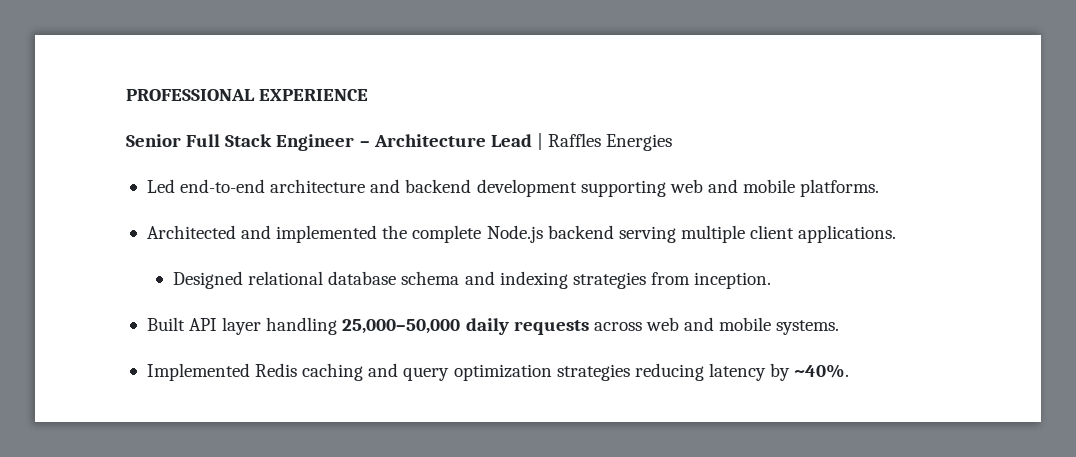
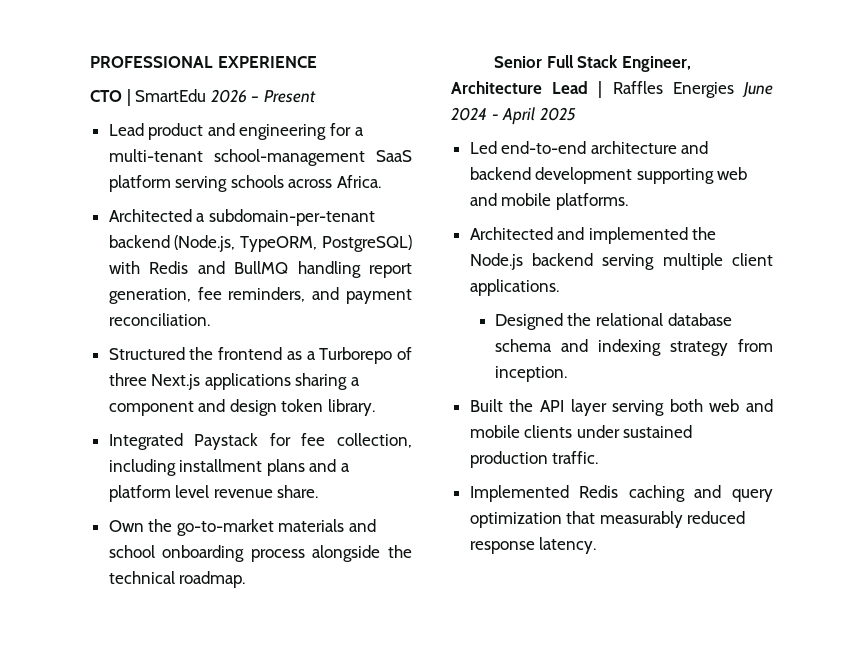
(369, 95) none -> [90,89,316,106] [108,123,364,140] [108,149,412,166] [108,175,382,192] [108,209,375,226] [108,235,413,252] [108,261,412,278] [108,287,412,304] [108,313,210,326] [108,347,412,364] [108,373,361,390] [108,399,376,416] [108,433,412,450] [108,459,351,476] [108,485,319,502] [108,519,377,536] [108,545,412,562] [108,571,246,588] // CTO | SmartEdu 2026 – Present // Lead product and engineering for a multi-tenant school-management SaaS platform serving schools across Africa. // Architected a subdomain-per-tenant backend (Node.js, TypeORM, PostgreSQL) with Redis and BullMQ handling report generation, fee reminders, and payment reconciliation. // Structured the frontend as a Turborepo of three Next.js applications sharing a component and design token library. // Integrated Paystack for fee collection, including installment plans and a platform level revenue share. // Own the go-to-market materials and school onboarding process alongside the technical roadmap.
[276,134,370,151] Engineer – -> [622,56,692,72] Engineer,
(673, 142) none -> [742,82,773,97] [451,107,576,125] June 2024 - April 2025
[412,225,482,243] complete -> (717, 233) none
(244, 280) none -> [567,313,592,326] the
[572,272,646,289] strategies -> [669,341,728,356] strategy
(185, 324) none -> [509,399,534,412] the
[266,317,840,335] handling 25,000–50,000 daily requests across web and mobile systems. -> [612,399,773,416] [469,425,693,438] [469,451,599,468] serving both web and mobile clients under sustained production traffic.
[556,363,850,381] strategies reducing latency by ~40%. -> [566,511,746,528] [469,537,597,554] that measurably reduced response latency.

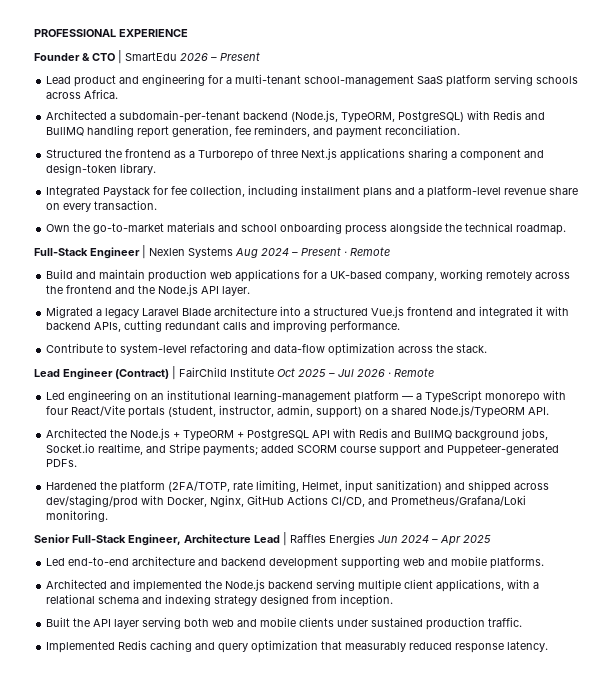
(317, 62) none -> [34,53,90,61] Founder &
[229,399,324,416] design token -> [46,163,118,175] design-token
[108,485,319,502] platform level revenue share. -> [427,186,579,198] [46,200,158,212] platform-level revenue share on every transaction.
(246, 579) none -> [34,245,390,259] [46,269,571,282] [46,284,251,296] [46,306,570,318] [46,320,401,333] [46,343,488,356] [34,366,434,380] [46,390,567,403] [46,405,550,418] [46,428,549,441] [46,443,560,456] [46,459,78,467] [46,480,550,493] [46,495,527,508] [46,510,109,522] // Full-Stack Engineer | Nexlen Systems Aug 2024 – Present · Remote // Build and maintain production web applications for a UK-based company, working remotely across the frontend and the Node.js API layer. // Migrated a legacy Laravel Blade architecture into a structured Vue.js frontend and integrated it with backend APIs, cutting redundant calls and improving performance. // Contribute to system-level refactoring and data-flow optimization across the stack. // Lead Engineer (Contract) | FairChild Institute Oct 2025 – Jul 2026 · Remote // Led engineering on an institutional learning-management platform — a TypeScript monorepo with four React/Vite portals (student, instructor, admin, support) on a shared Node.js/TypeORM API. // Architected the Node.js + TypeORM + PostgreSQL API with Redis and BullMQ background jobs, Socket.io realtime, and Stripe payments; added SCORM course support and Puppeteer-generated PDFs. // Hardened the platform (2FA/TOTP, rate limiting, Helmet, input sanitization) and shipped across dev/staging/prod with Docker, Nginx, GitHub Actions CI/CD, and Prometheus/Grafana/Loki monitoring.
[546,55,619,68] Full Stack -> [72,535,126,543] Full-Stack
[742,82,773,97] [451,107,536,125] June 2024 - April -> [378,535,461,546] Jun 2024 – Apr
[469,279,559,296] [494,313,732,330] applications. // Designed the relational database -> [436,579,540,592] [46,594,96,604] applications, with a relational
(728, 348) none -> [260,594,310,606] designed

